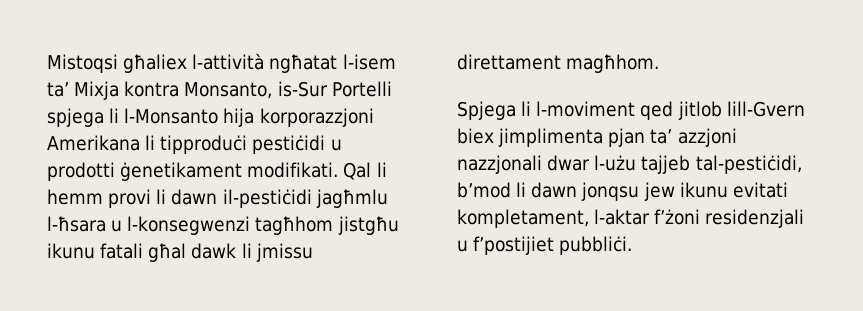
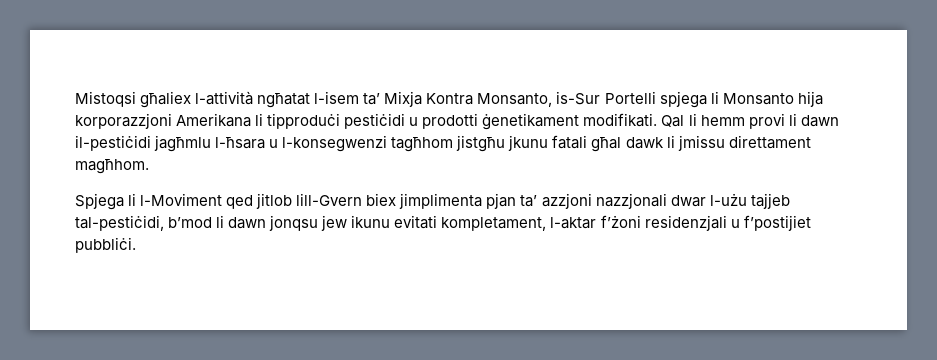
[124,81,180,97] kontra -> [426,93,474,105] Kontra
[124,108,219,124] l-Monsanto -> [722,93,794,105] Monsanto
[47,243,95,259] ikunu -> [508,135,549,151] jkunu
[536,101,636,117] l-moviment -> [140,193,223,206] l-Moviment

